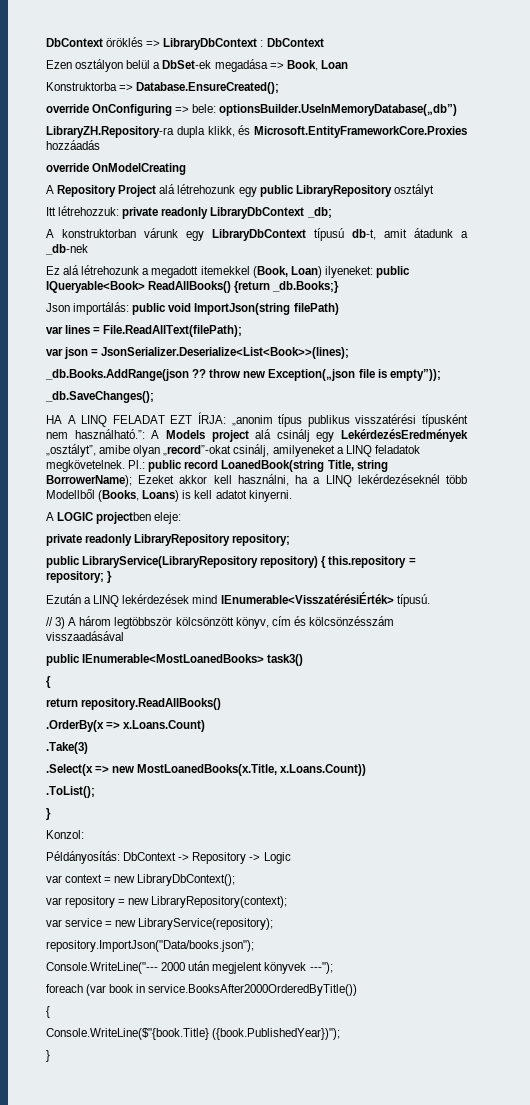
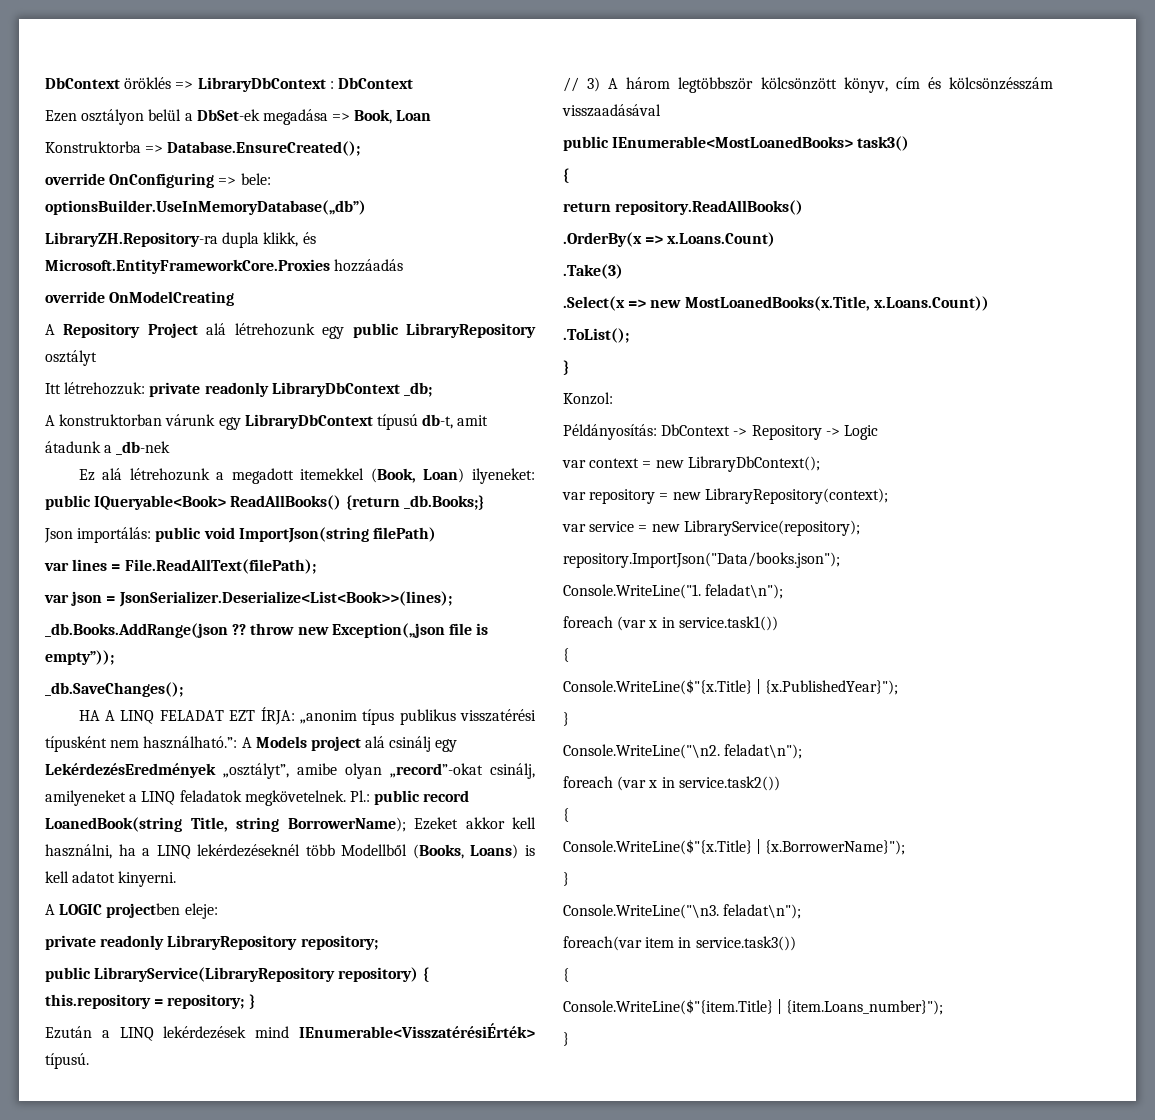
[46,961,333,974] [46,984,358,996] [46,1006,50,1018] [46,1028,341,1040] Console.WriteLine("--- 2000 után megjelent könyvek ---"); // foreach (var book in service.BooksAfter2000OrderedByTitle()) // { // Console.WriteLine($"{book.Title} ({book.PublishedYear})"); -> [563,584,784,599] [563,616,778,631] [563,648,569,662] [563,679,899,695] [563,712,569,726] [563,744,803,759] [563,776,780,791] [563,808,569,822] [563,839,906,855] [563,872,569,886] [563,904,802,919] [563,936,796,951] [563,968,569,982] [563,999,944,1015] Console.WriteLine("1. feladat\n"); // foreach (var x in service.task1()) // { // Console.WriteLine($"{x.Title} | {x.PublishedYear}"); // } // Console.WriteLine("\n2. feladat\n"); // foreach (var x in service.task2()) // { // Console.WriteLine($"{x.Title} | {x.BorrowerName}"); // } // Console.WriteLine("\n3. feladat\n"); // foreach(var item in service.task3()) // { // Console.WriteLine($"{item.Title} | {item.Loans_number}");

